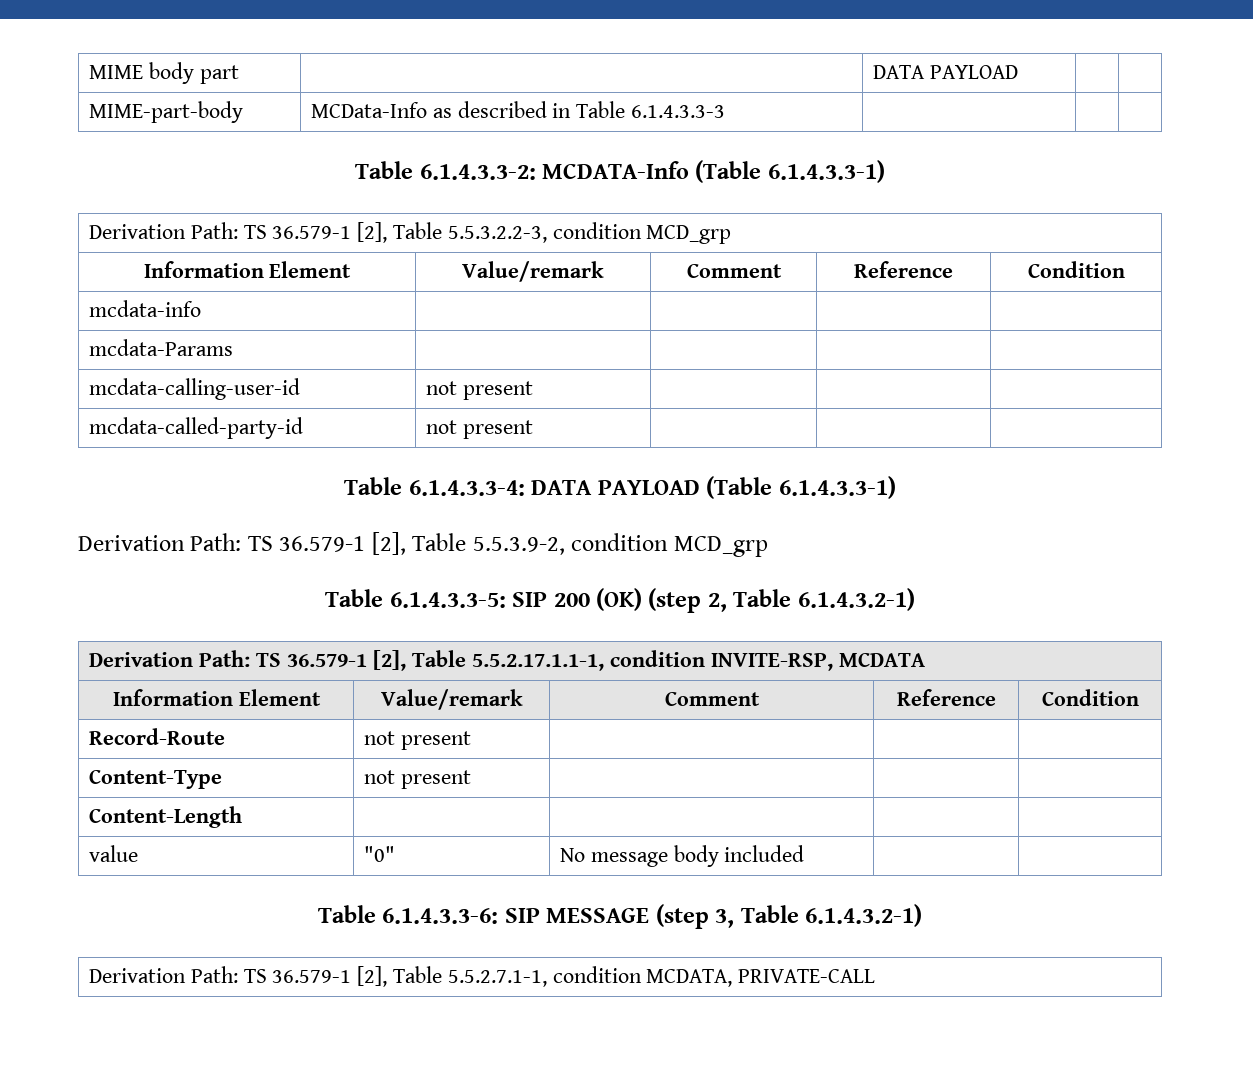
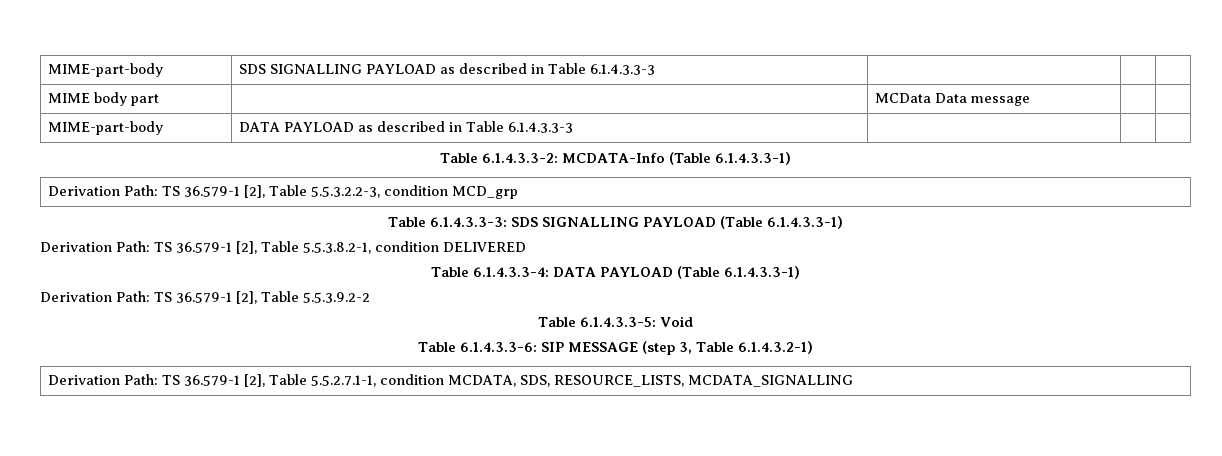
(88, 72) none -> [48,63,164,77] [239,63,656,75] MIME-part-body | SDS SIGNALLING PAYLOAD as described in Table 6.1.4.3.3-3 | | | //
[872,65,1018,79] [88,101,243,123] [310,102,427,118] DATA PAYLOAD | | // MIME-part-body | MCData-Info -> [875,93,1031,106] [48,121,164,135] [239,122,355,132] MCData Data message | | // MIME-part-body | DATA PAYLOAD
[143,261,352,278] [462,261,604,282] [686,263,782,278] [854,261,953,278] [1027,261,1125,278] [88,300,201,317] [88,339,233,356] [88,378,300,400] [425,381,533,400] [88,417,303,439] [425,420,533,439] // Information Element | Value/remark | Comment | Reference | Condition // mcdata-info | | | | // mcdata-Params | | | | // mcdata-calling-user-id | not present | | | // mcdata-called-party-id | not present | | | -> [388,216,843,229] [40,241,526,254] // Table 6.1.4.3.3-3: SDS SIGNALLING PAYLOAD (Table 6.1.4.3.3-1) // Derivation Path: TS 36.579-1 [2], Table 5.5.3.8.2-1, condition DELIVERED
[472,533,768,557] 5.5.3.9-2, condition MCD_grp -> [302,292,370,303] 5.5.3.9.2-2
[512,588,915,613] [88,650,925,671] [112,689,321,706] [380,689,523,710] [664,691,760,706] [896,689,996,706] [1041,689,1139,706] [88,728,225,745] [363,731,471,750] [88,769,222,789] [363,770,471,789] [88,806,242,828] [88,845,138,862] [363,846,395,862] [559,845,805,867] SIP 200 (OK) (step 2, Table 6.1.4.3.2-1) // Derivation Path: TS 36.579-1 [2], Table 5.5.2.17.1.1-1, condition INVITE-RSP, MCDATA // Information Element | Value/remark | Comment | Reference | Condition // Record-Route | not present | | | // Content-Type | not present | | | // Content-Length | | | | // value | "0" | No message body included | | -> [659,316,693,327] Void
[738,969,876,983] PRIVATE-CALL -> [520,375,854,387] SDS, RESOURCE_LISTS, MCDATA_SIGNALLING

